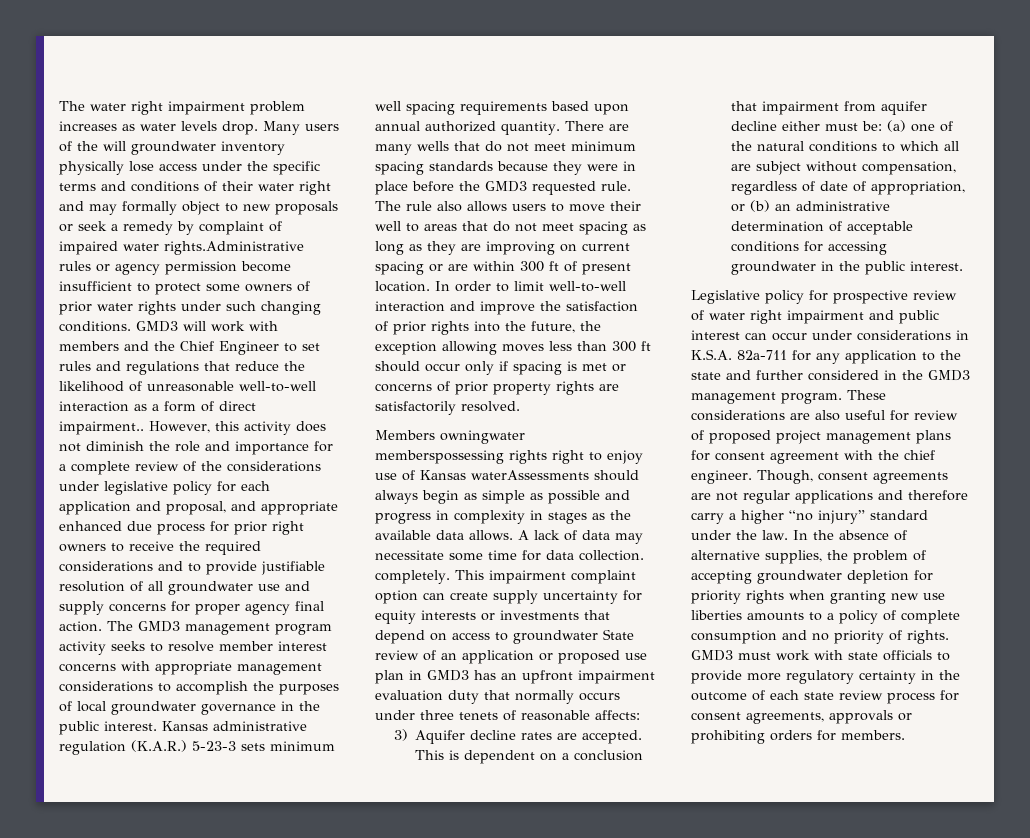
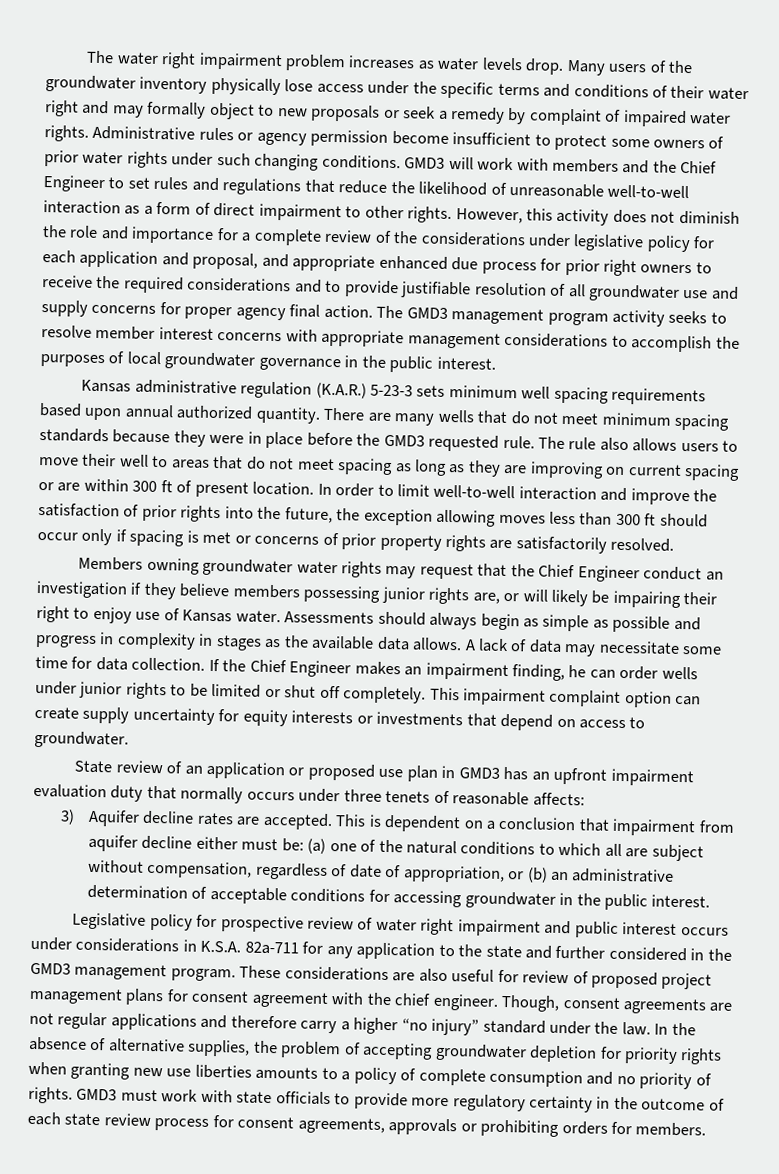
[103,141,126,151] will -> (694, 67) none
[164,241,304,255] rights.Administrative -> [44,125,196,142] rights. Administrative
[59,421,144,435] impairment.. -> [258,203,453,224] impairment to other rights.
(157, 726) none -> (496, 363) //
[440,430,525,444] [375,450,547,464] owningwater memberspossessing rights -> [146,557,724,583] [36,580,718,608] owning groundwater water rights may request that the Chief Engineer conduct an investigation if they believe members possessing junior rights are, or will likely be impairing their
[471,470,589,480] waterAssessments -> [235,610,375,624] water. Assessments
(644, 555) none -> [208,658,698,682] [35,680,341,700] If the Chief Engineer makes an impairment finding, he can order wells under junior rights to be limited or shut off
[513,630,598,644] groundwater -> [34,730,129,749] groundwater. //
[745,332,807,341] can occur -> [680,927,729,936] occurs

